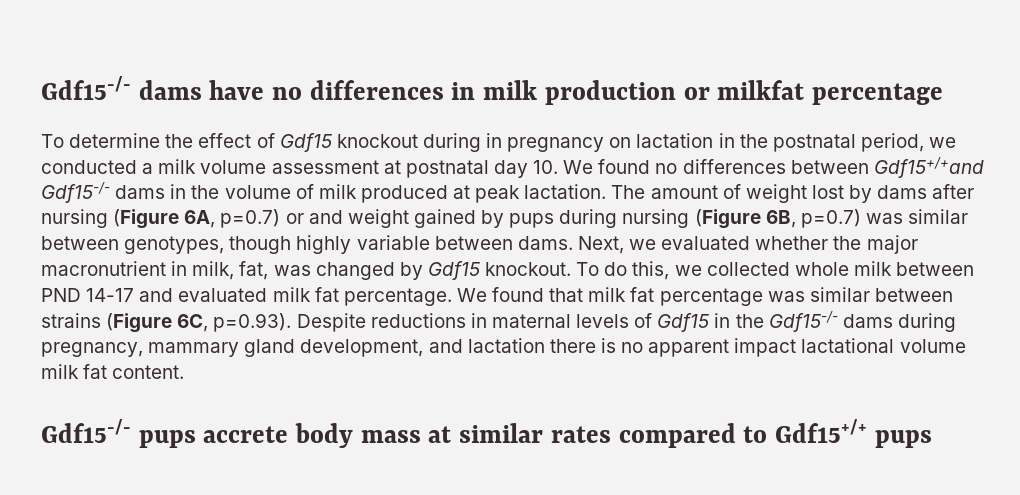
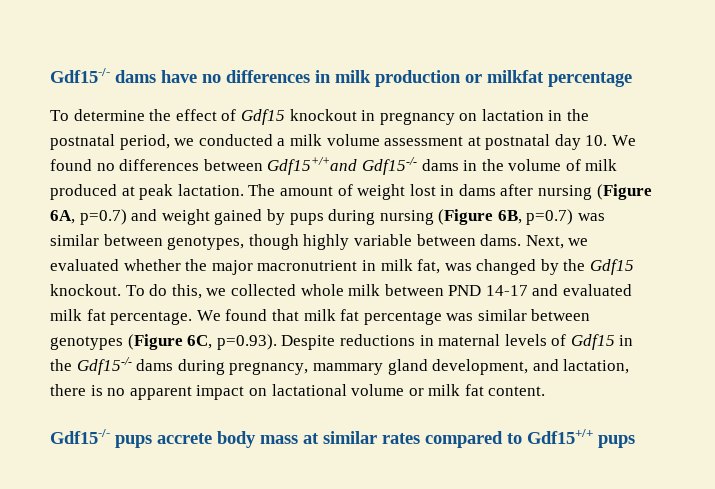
[422,133,481,152] during -> (357, 115) none
[849,185,873,203] by -> [440,185,455,196] in
[285,213,304,224] or -> (127, 217) none
[192,261,235,280] milk, -> [380,259,413,271] milk
(423, 271) none -> [563,259,586,271] the
[41,313,101,328] strains -> [50,336,123,350] genotypes
[467,338,545,353] lactation -> [563,359,630,374] lactation,
(797, 347) none -> [248,388,267,396] on
(966, 346) none -> [408,388,424,396] or

